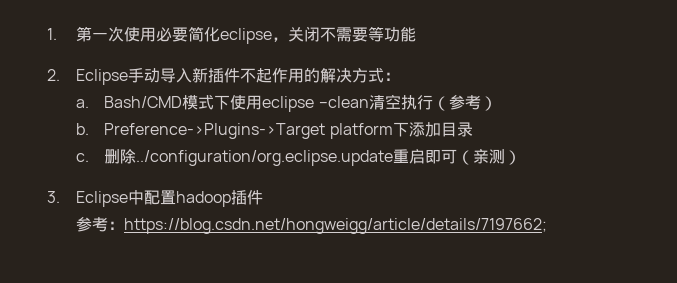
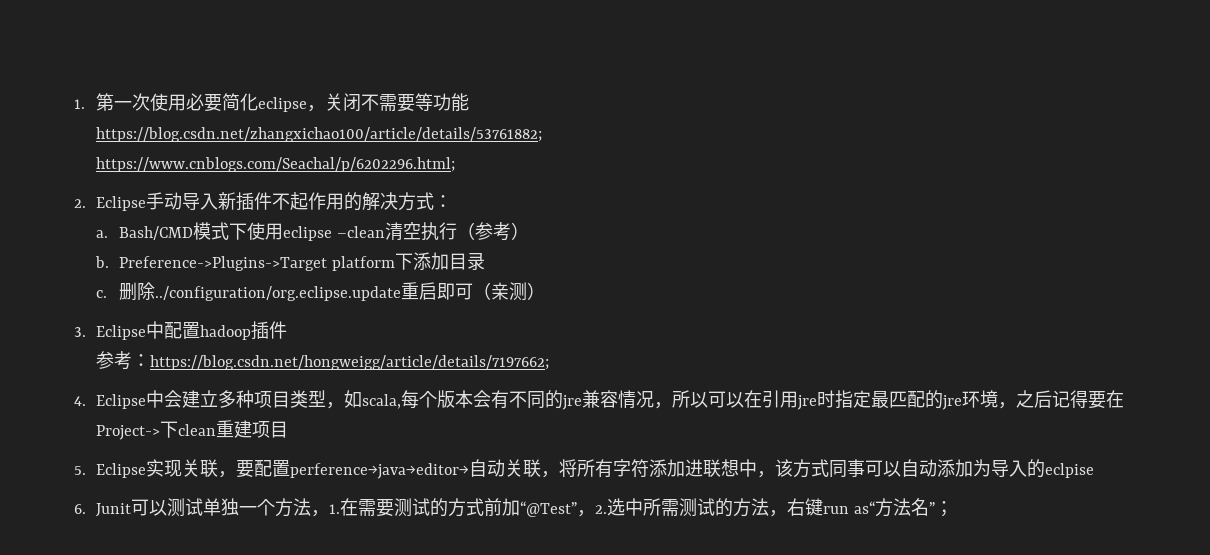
(416, 34) none -> [96,127,543,142] [96,157,456,172] // https://blog.csdn.net/zhangxichao100/article/details/53761882; // https://www.cnblogs.com/Seachal/p/6202296.html;
(547, 226) none -> [74,390,1125,410] [96,420,289,440] [74,459,1095,479] [74,498,954,517] // 4. Eclipse中会建立多种项目类型，如scala,每个版本会有不同的jre兼容情况，所以可以在引用jre时指定最匹配的jre环境，之后记得要在Project->下clean重建项目 // 5. Eclipse实现关联，要配置perference→java→editor→自动关联，将所有字符添加进联想中，该方式同事可以自动添加为导入的eclpise // 6. Junit可以测试单独一个方法，1.在需要测试的方式前加“@Test”，2.选中所需测试的方法，右键run as“方法名”；

